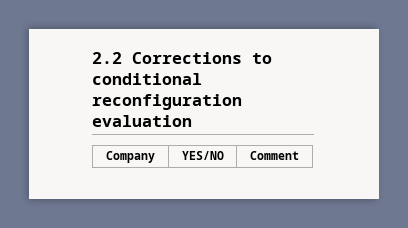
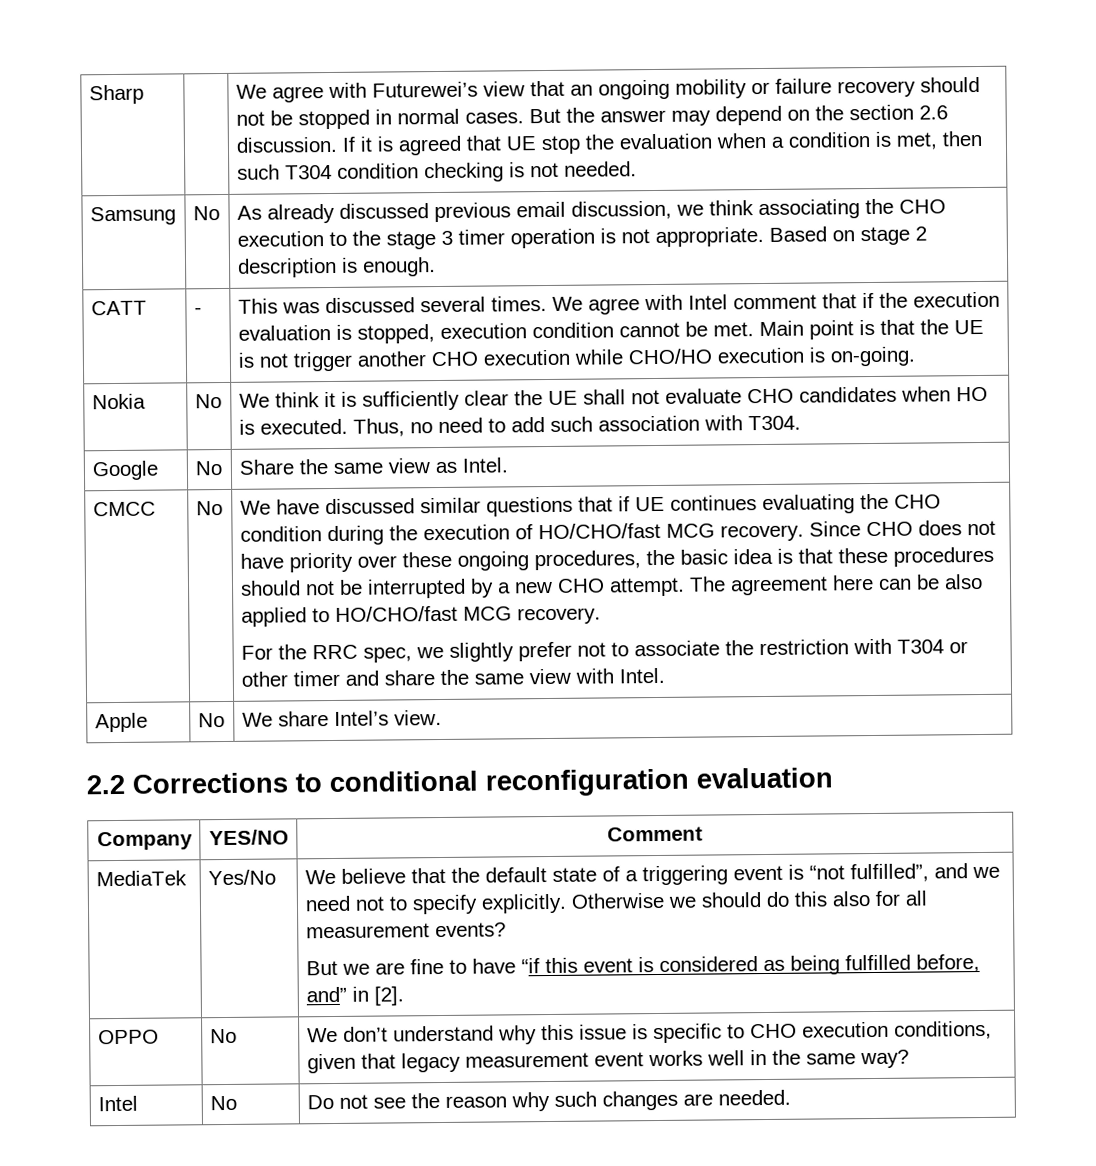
(92, 58) none -> [88,84,144,105] [235,76,980,103] [235,104,948,130] [235,130,982,156] [236,161,637,183] [89,206,176,226] [192,206,220,221] [236,198,946,224] [236,226,927,250] [236,257,436,278] [90,300,147,316] [193,307,202,315] [237,291,1000,315] [237,319,984,344] [237,346,916,372] [91,393,146,410] [194,394,222,409] [238,386,988,411] [238,415,801,437] [91,460,159,481] [194,461,222,476] [238,457,508,475] [92,501,156,517] [195,501,223,516] [239,493,941,517] [239,520,996,546] [239,546,994,573] [239,573,983,599] [240,605,601,627] [240,638,968,663] [240,667,665,687] [94,712,148,733] [197,713,225,728] [241,709,442,727] Sharp | | We agree with Futurewei’s view that an ongoing mobility or failure recovery should not be stopped in normal cases. But the answer may depend on the section 2.6 discussion. If it is agreed that UE stop the evaluation when a condition is met, then such T304 condition checking is not needed. // Samsung | No | As already discussed previous email discussion, we think associating the CHO execution to the stage 3 timer operation is not appropriate. Based on stage 2 description is enough. // CATT | - | This was discussed several times. We agree with Intel comment that if the execution evaluation is stopped, execution condition cannot be met. Main point is that the UE is not trigger another CHO execution while CHO/HO execution is on-going. // Nokia | No | We think it is sufficiently clear the UE shall not evaluate CHO candidates when HO is executed. Thus, no need to add such association with T304. // Google | No | Share the same view as Intel. // CMCC | No | We have discussed similar questions that if UE continues evaluating the CHO condition during the execution of HO/CHO/fast MCG recovery. Since CHO does not have priority over these ongoing procedures, the basic idea is that these procedures should not be interrupted by a new CHO attempt. The agreement here can be also applied to HO/CHO/fast MCG recovery. // For the RRC spec, we slightly prefer not to associate the restriction with T304 or other timer and share the same view with Intel. // Apple | No | We share Intel’s view. //
(299, 155) none -> [95,870,187,887] [207,869,276,886] [304,863,1000,886] [304,890,927,915] [305,922,506,939] [305,954,980,976] [305,986,404,1006] [97,1029,159,1045] [209,1028,237,1044] [306,1020,992,1045] [306,1049,909,1074] [97,1095,138,1112] [209,1095,237,1111] [306,1089,791,1112] // MediaTek | Yes/No | We believe that the default state of a triggering event is “not fulfilled”, and we need not to specify explicitly. Otherwise we should do this also for all measurement events? // But we are fine to have “if this event is considered as being fulfilled before, and” in [2]. // OPPO | No | We don’t understand why this issue is specific to CHO execution conditions, given that legacy measurement event works well in the same way? // Intel | No | Do not see the reason why such changes are needed.

